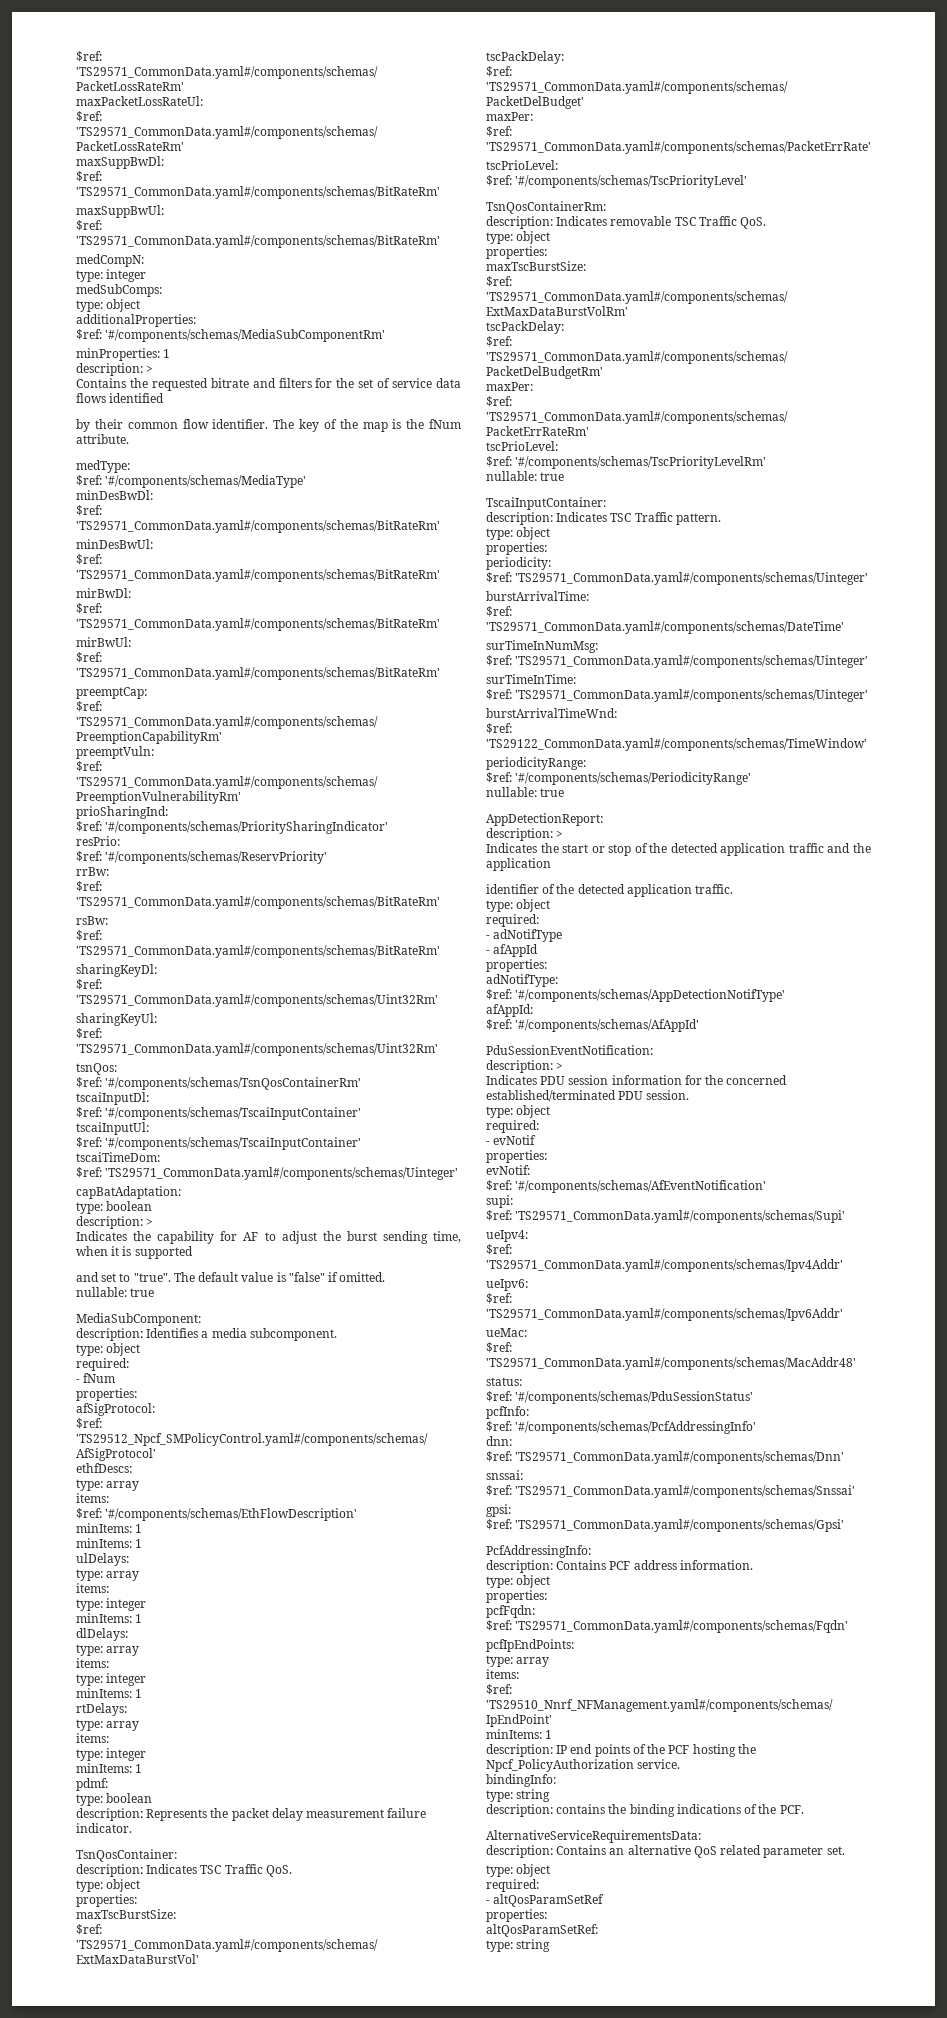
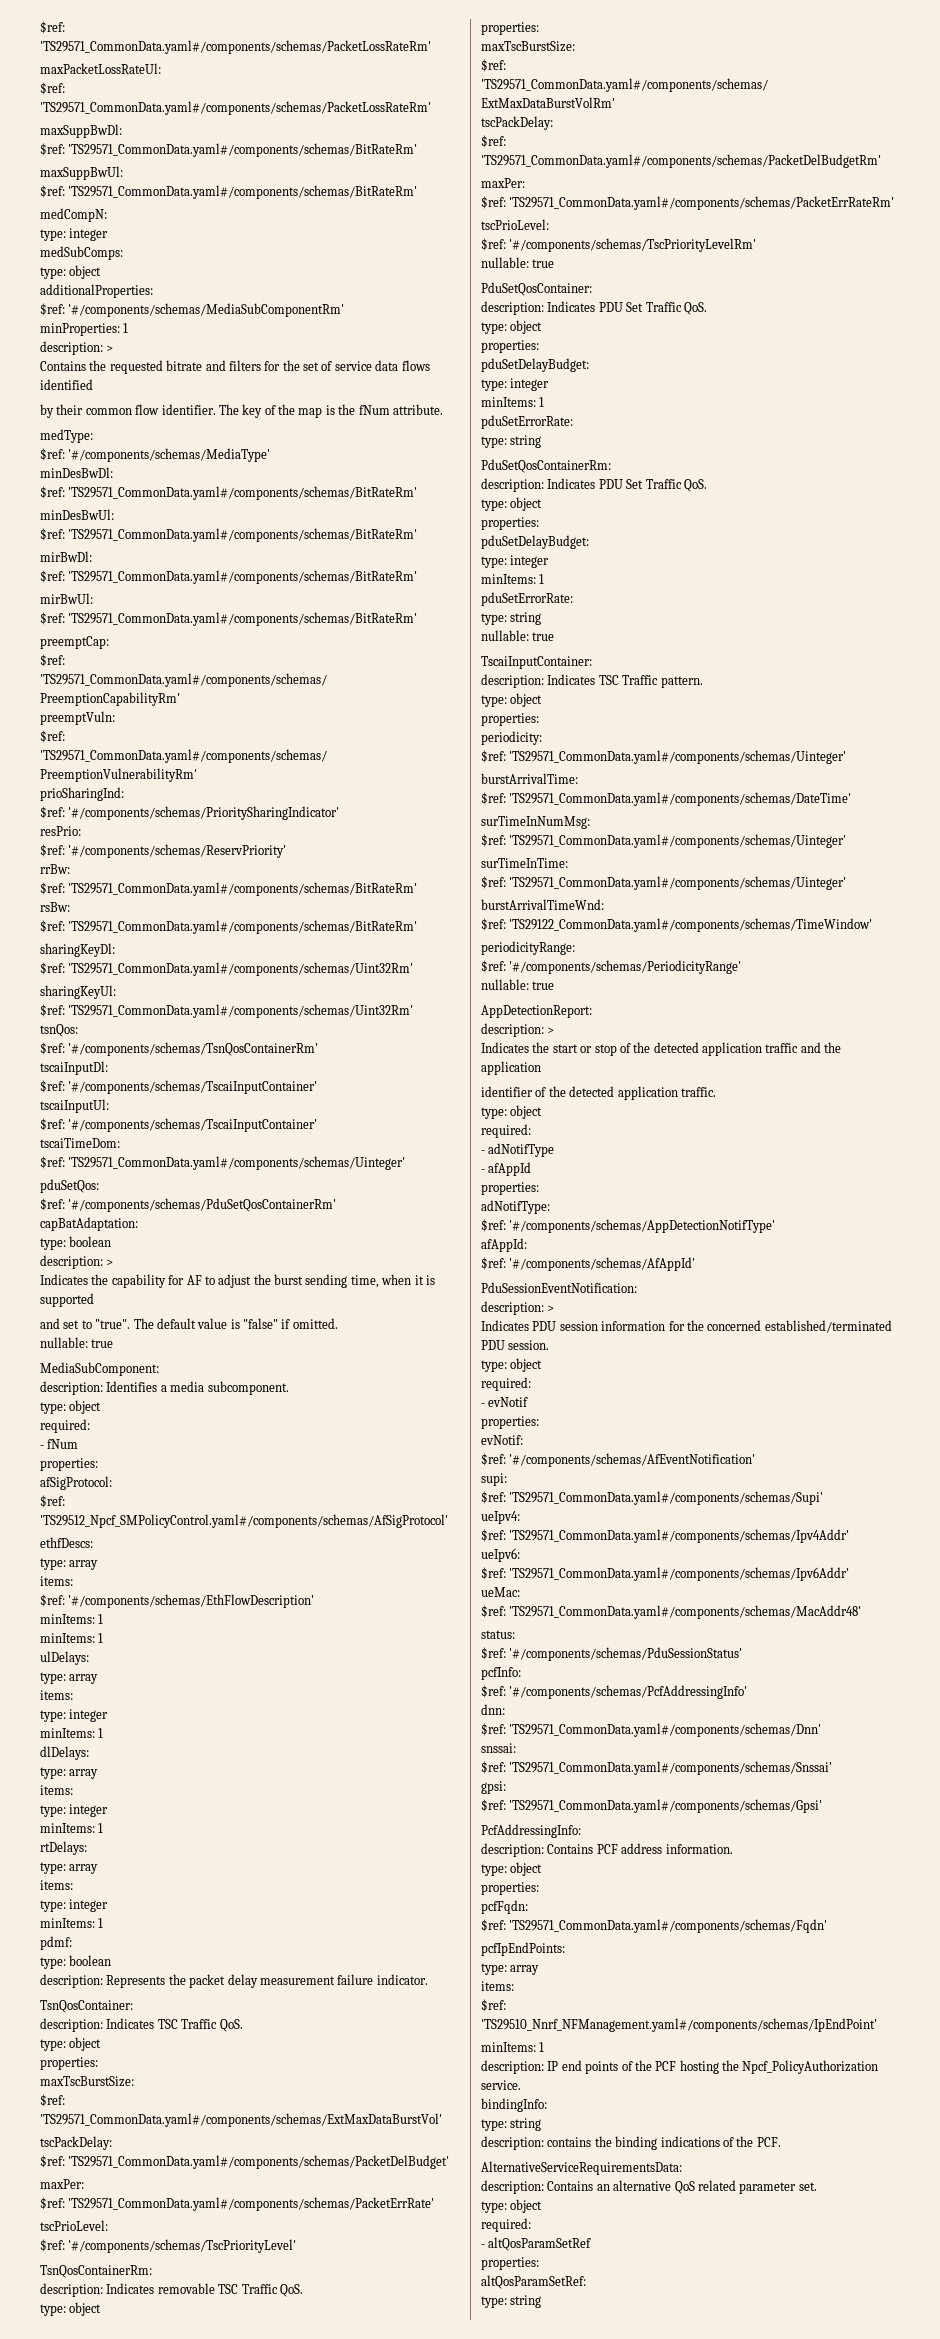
(459, 1173) none -> [40,1179,99,1193] [40,1198,337,1212] // pduSetQos: // $ref: '#/components/schemas/PduSetQosContainerRm'
(565, 476) none -> [481,282,592,296] [481,301,707,315] [481,320,543,334] [481,340,539,353] [481,358,589,372] [481,378,550,391] [481,397,545,407] [481,415,573,429] [481,435,542,448] [481,459,611,473] [481,478,707,492] [481,497,543,511] [481,517,539,530] [481,535,589,549] [481,555,550,568] [481,574,545,584] [481,592,573,606] [481,612,542,625] [481,630,555,641] // PduSetQosContainer: // description: Indicates PDU Set Traffic QoS. // type: object // properties: // pduSetDelayBudget: // type: integer // minItems: 1 // pduSetErrorRate: // type: string // PduSetQosContainerRm: // description: Indicates PDU Set Traffic QoS. // type: object // properties: // pduSetDelayBudget: // type: integer // minItems: 1 // pduSetErrorRate: // type: string // nullable: true

